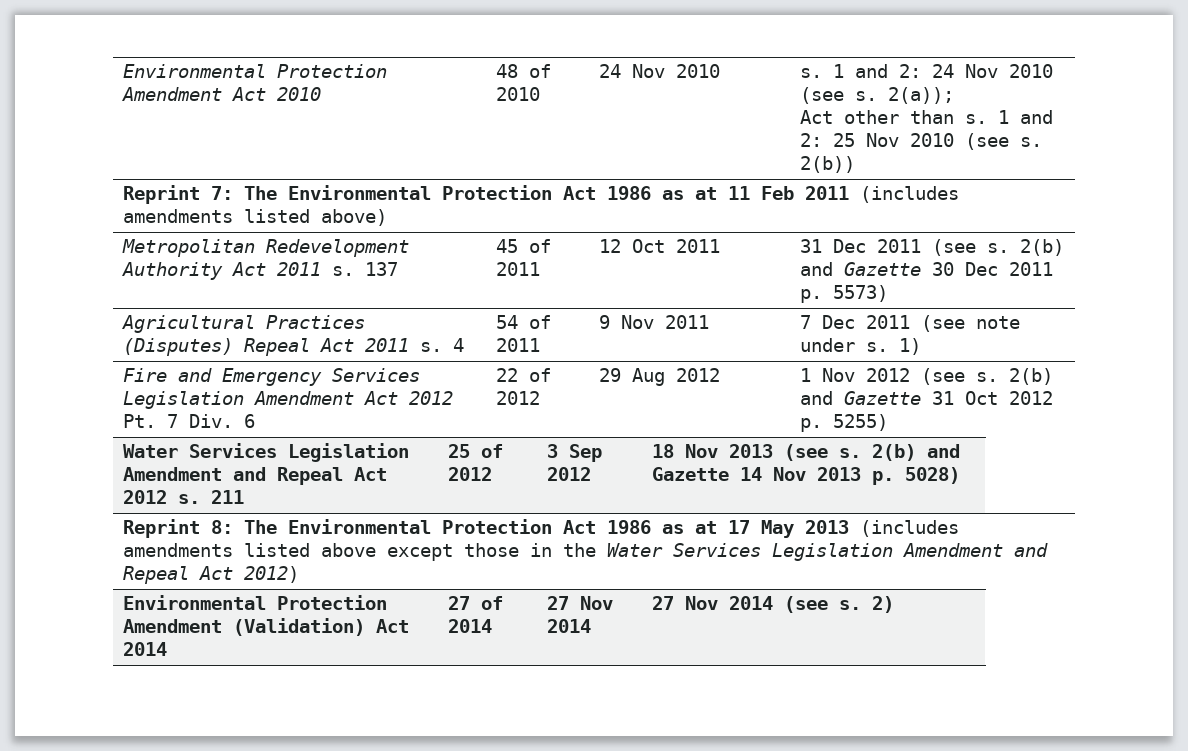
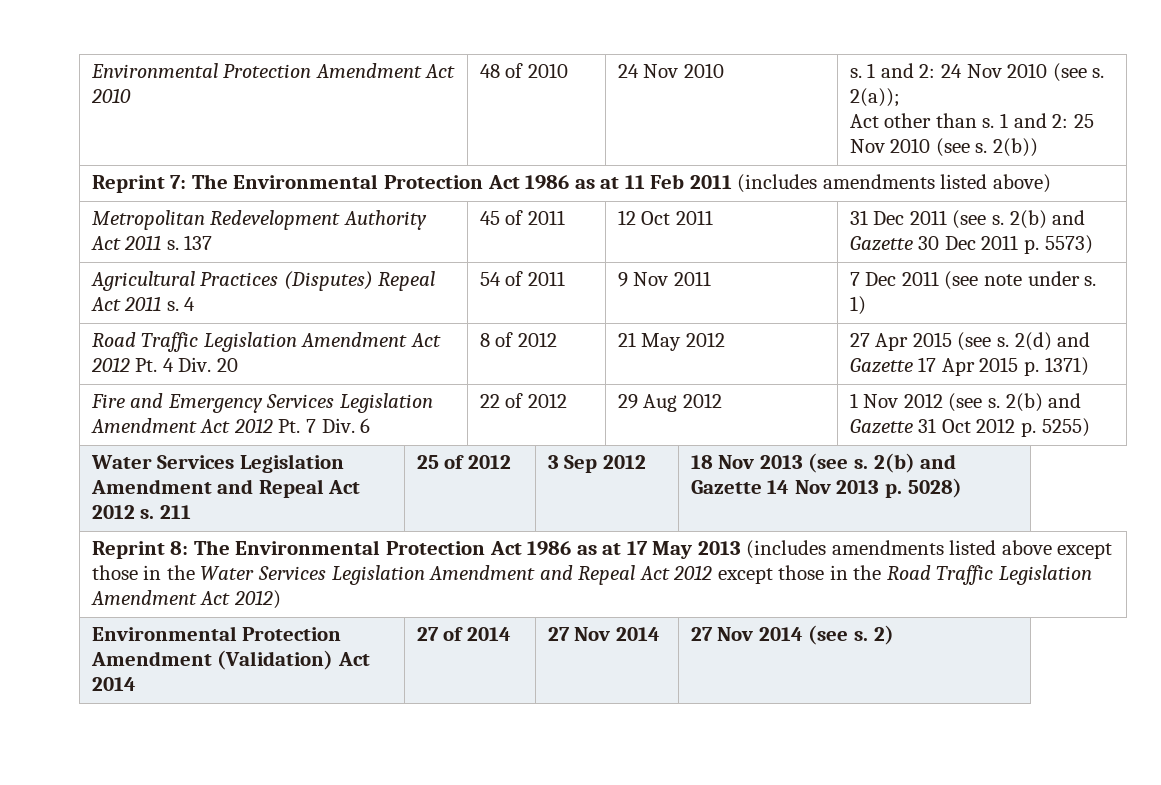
(922, 346) none -> [91,332,441,352] [90,357,238,372] [479,332,557,347] [617,332,725,351] [849,332,1091,351] [849,357,1089,376] // Road Traffic Legislation Amendment Act 2012 Pt. 4 Div. 20 | 8 of 2012 | 21 May 2012 | 27 Apr 2015 (see s. 2(d) and Gazette 17 Apr 2015 p. 1371)
(234, 573) none -> [673,565,1092,585] [90,590,231,605] 2012 except those in the Road Traffic Legislation Amendment Act

